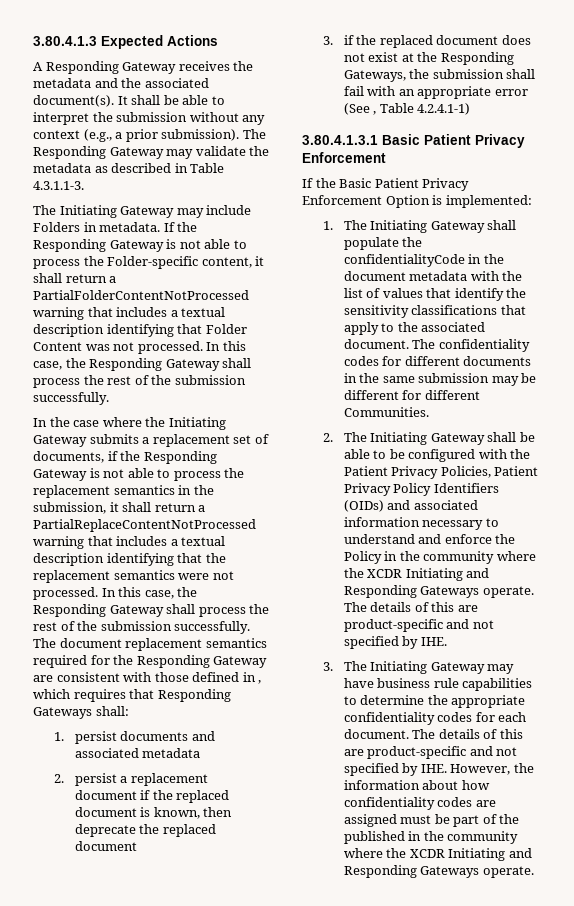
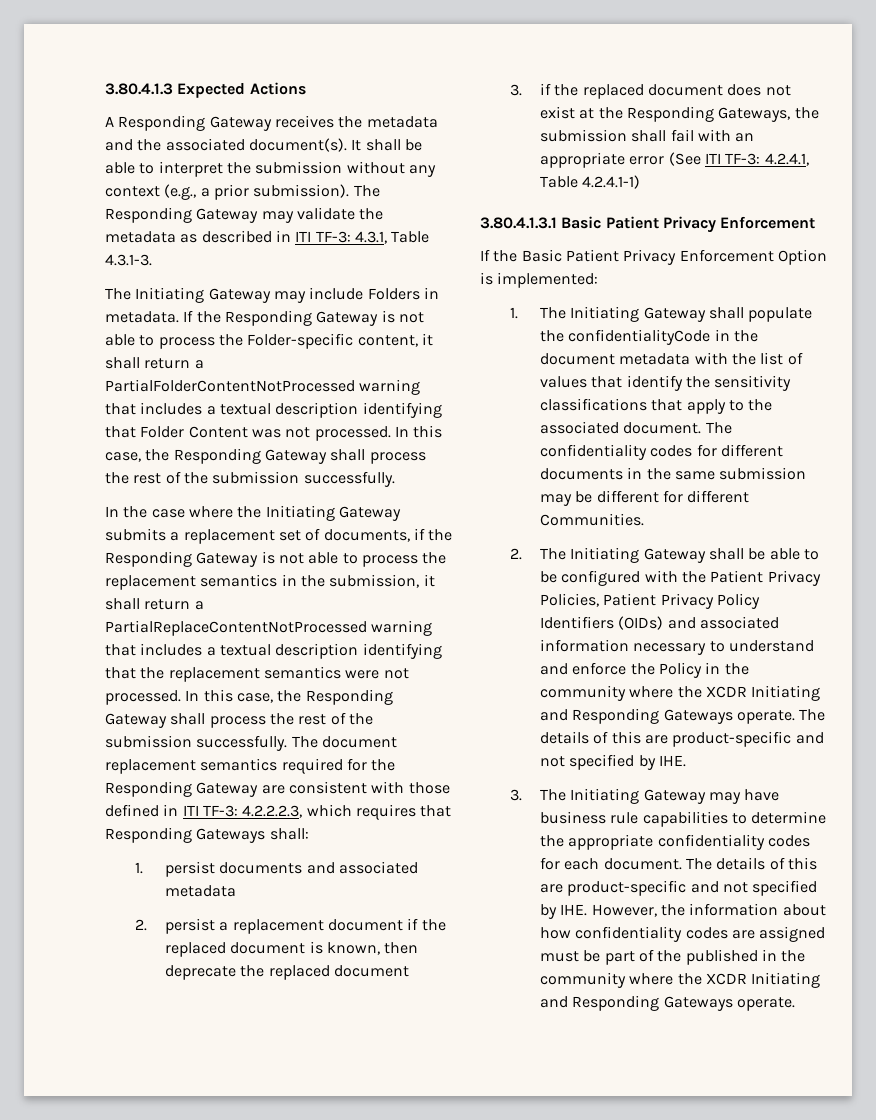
[190,163,225,173] [33,181,84,190] Table 4.3.1.1-3. -> [295,231,430,244] [105,254,152,266] ITI TF-3: 4.3.1, Table 4.3.1-3.
[258,680,262,684] , -> [182,805,303,818] ITI TF-3: 4.2.2.2.3,
[373,111,377,115] , -> [705,153,809,166] ITI TF-3: 4.2.4.1,

